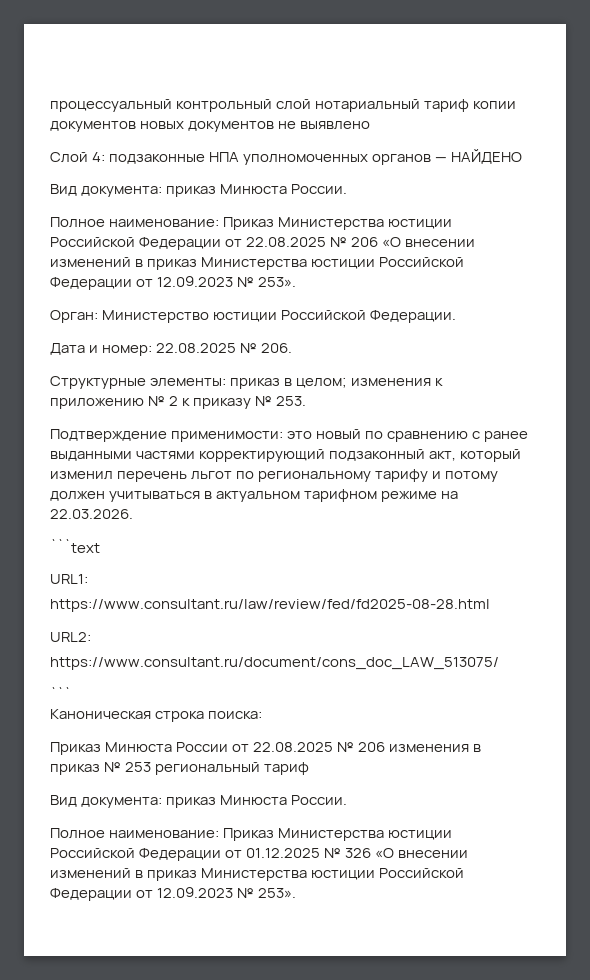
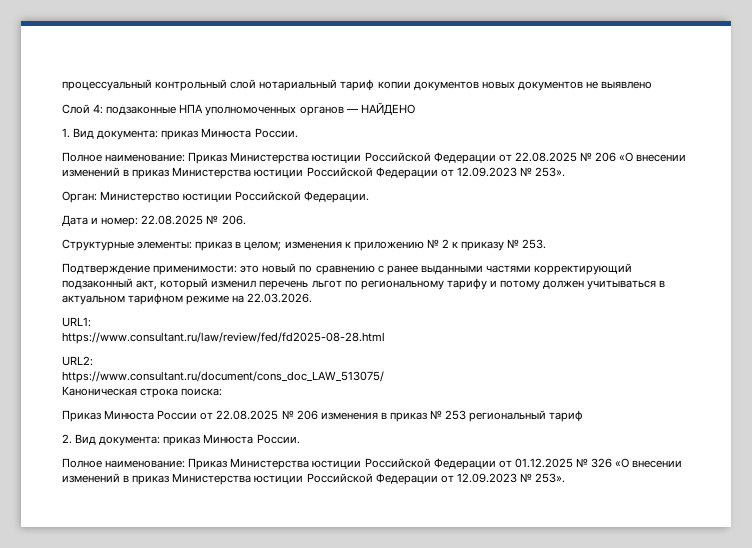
(523, 156) none -> [62,128,70,138] 1.
[50,539,100,553] // ```text -> (313, 298) none
[50,687,71,701] // ``` -> (384, 377) none
(310, 768) none -> [62,434,72,444] 2.

